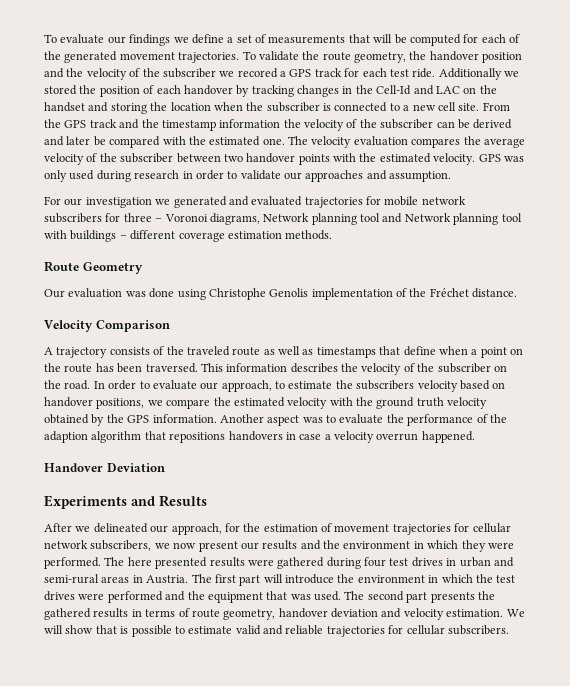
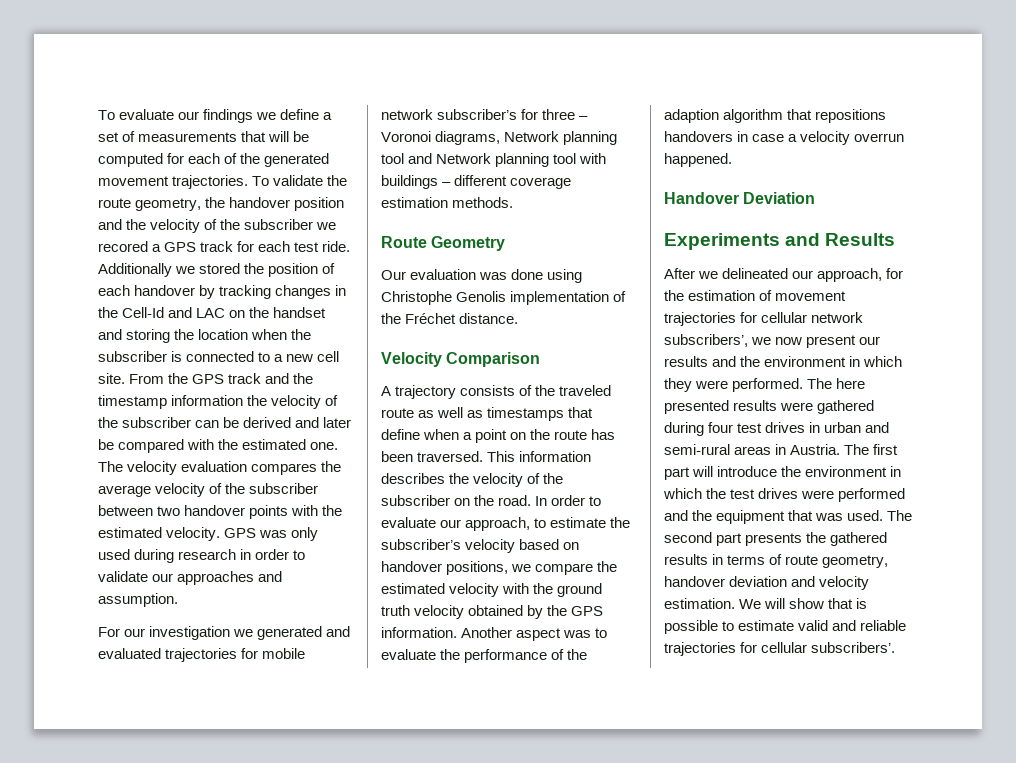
[44,213,102,223] subscribers -> [437,109,518,120] subscriber’s
[356,380,415,390] subscribers -> [381,539,461,550] subscriber’s
[90,540,152,551] subscribers, -> [664,334,748,347] subscribers’,
[447,625,509,635] subscribers. -> [811,642,896,653] subscribers’.

